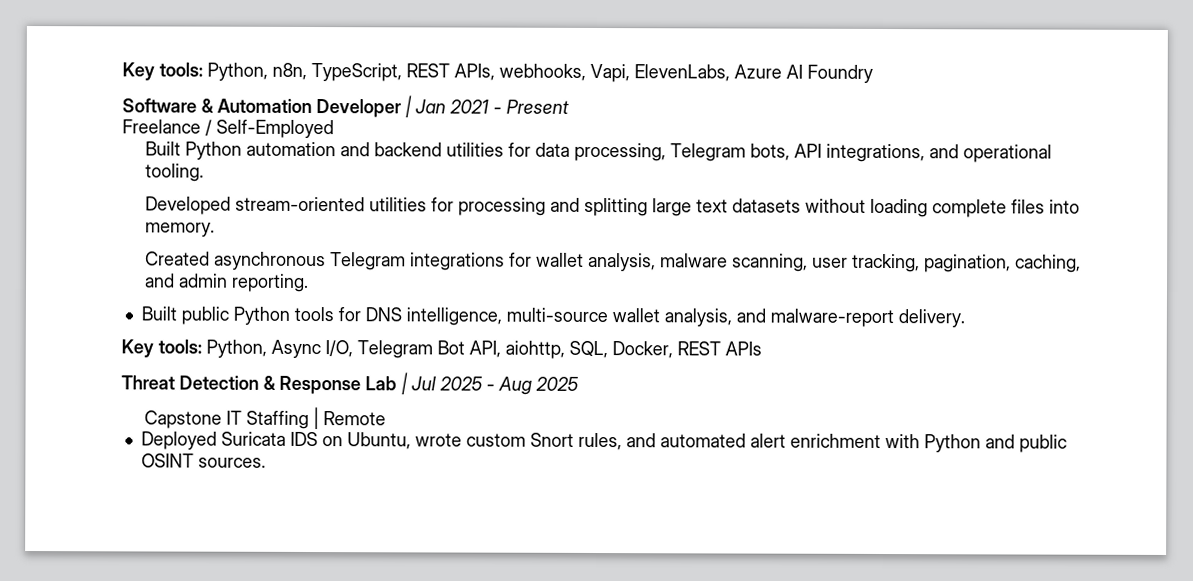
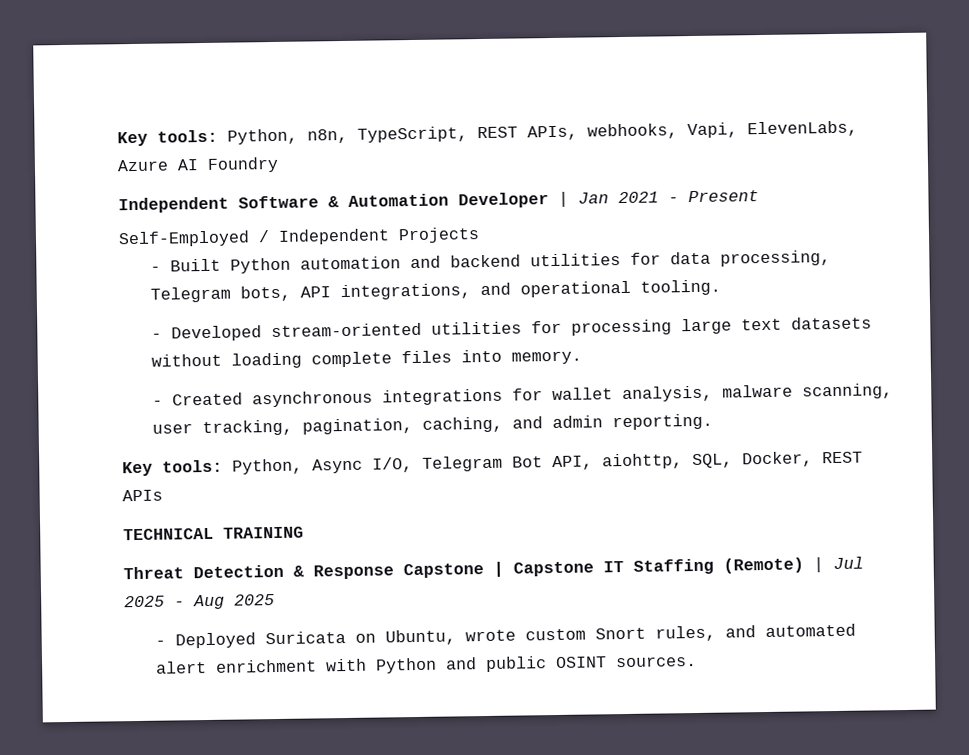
(873, 73) none -> [118,196,229,214] Independent
[122,119,334,139] Freelance / Self-Employed // -> [118,227,480,248] [150,266,162,272] Self-Employed / Independent Projects // -
(204, 172) none -> [151,333,163,339] -
[549,197,648,217] and splitting -> (673, 327) none
(215, 229) none -> [152,400,164,406] -
[329,252,406,271] Telegram -> (374, 399) none
[140,306,965,328] // Built public Python tools for DNS intelligence, multi-source wallet analysis, and malware-report delivery. -> (714, 422) none
(762, 348) none -> [123,526,304,541] // TECHNICAL TRAINING
[365,376,397,391] Lab -> [403,557,804,579] Capstone | Capstone IT Staffing (Remote)
[143,407,386,430] Capstone IT Staffing | Remote // -> [155,640,167,646] -
[289,431,318,447] IDS -> (347, 637) none

